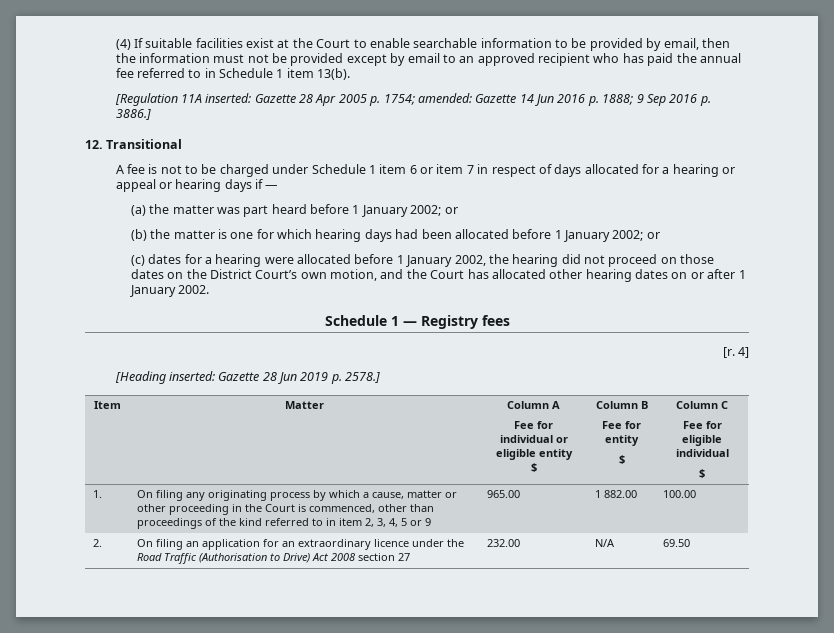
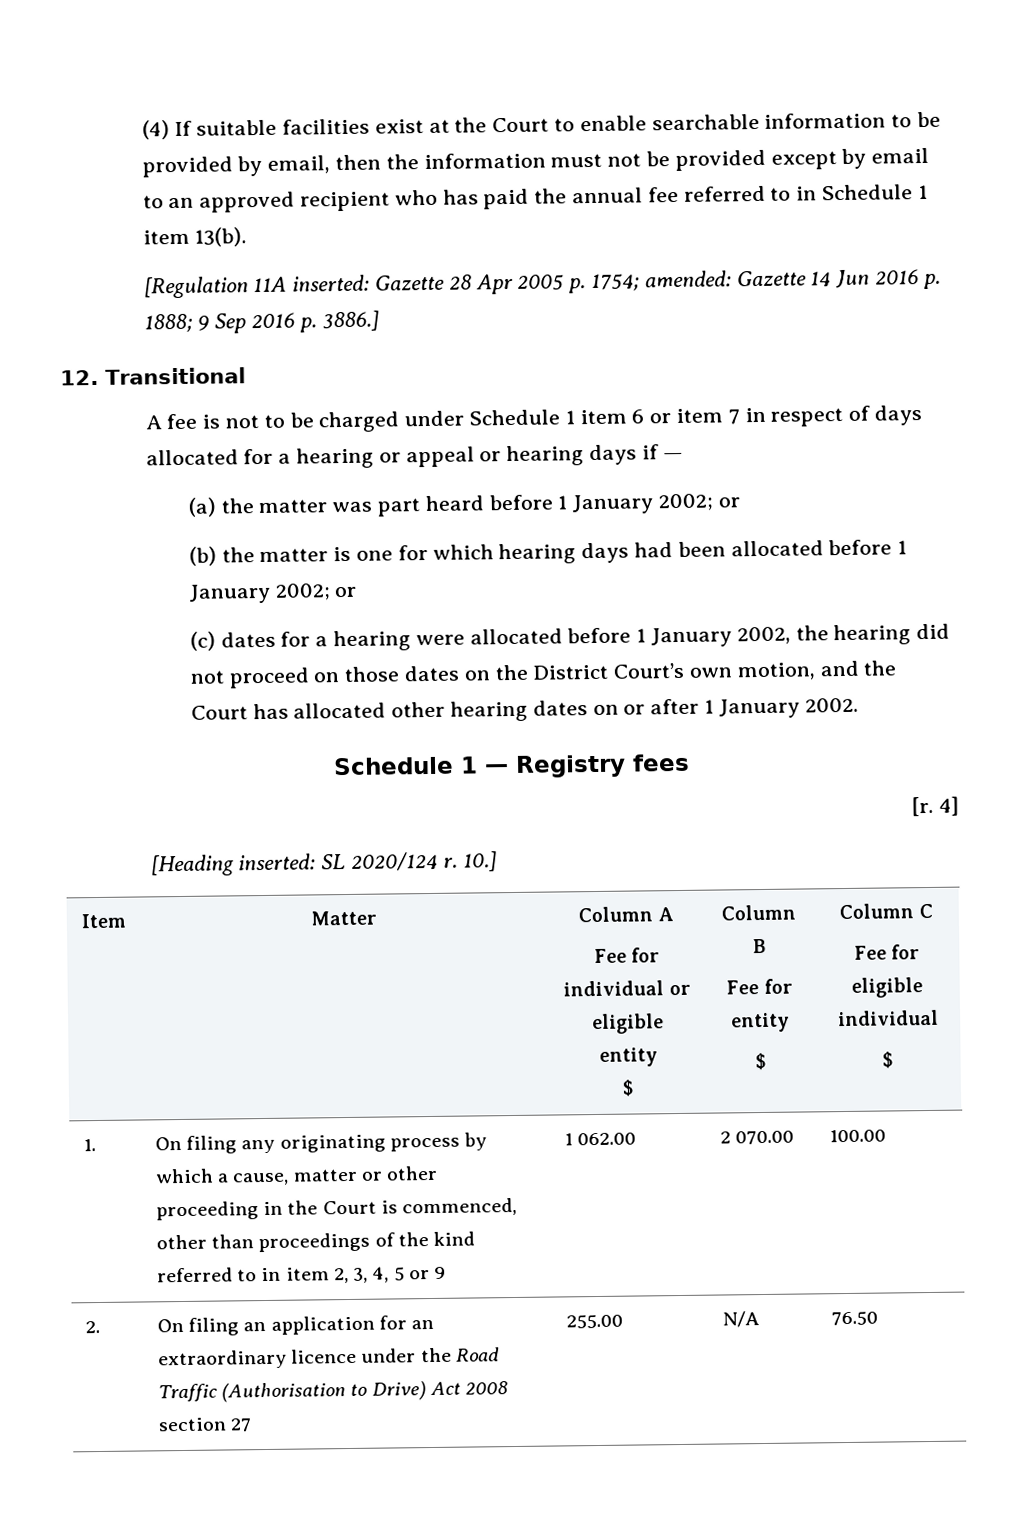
[218,372,381,384] Gazette 28 Jun 2019 p. 2578.] -> [321,851,497,872] SL 2020/124 r. 10.]
[487,490,521,498] [595,490,638,498] 965.00 | 1 882.00 -> [563,1132,637,1146] [719,1130,795,1145] 1 062.00 | 2 070.00
[487,539,521,547] 232.00 -> [565,1314,623,1329] 255.00
[663,539,691,547] 69.50 -> [830,1311,878,1326] 76.50

